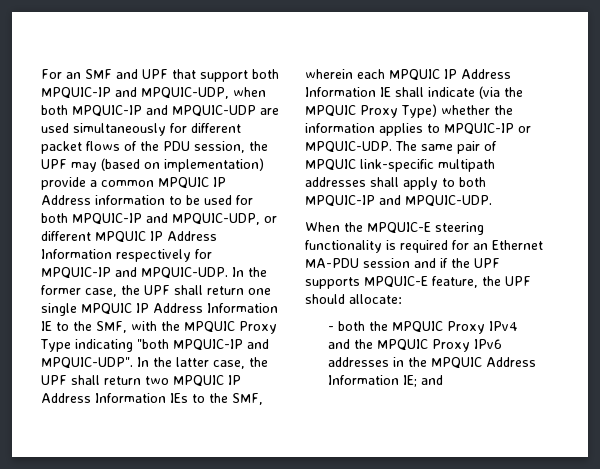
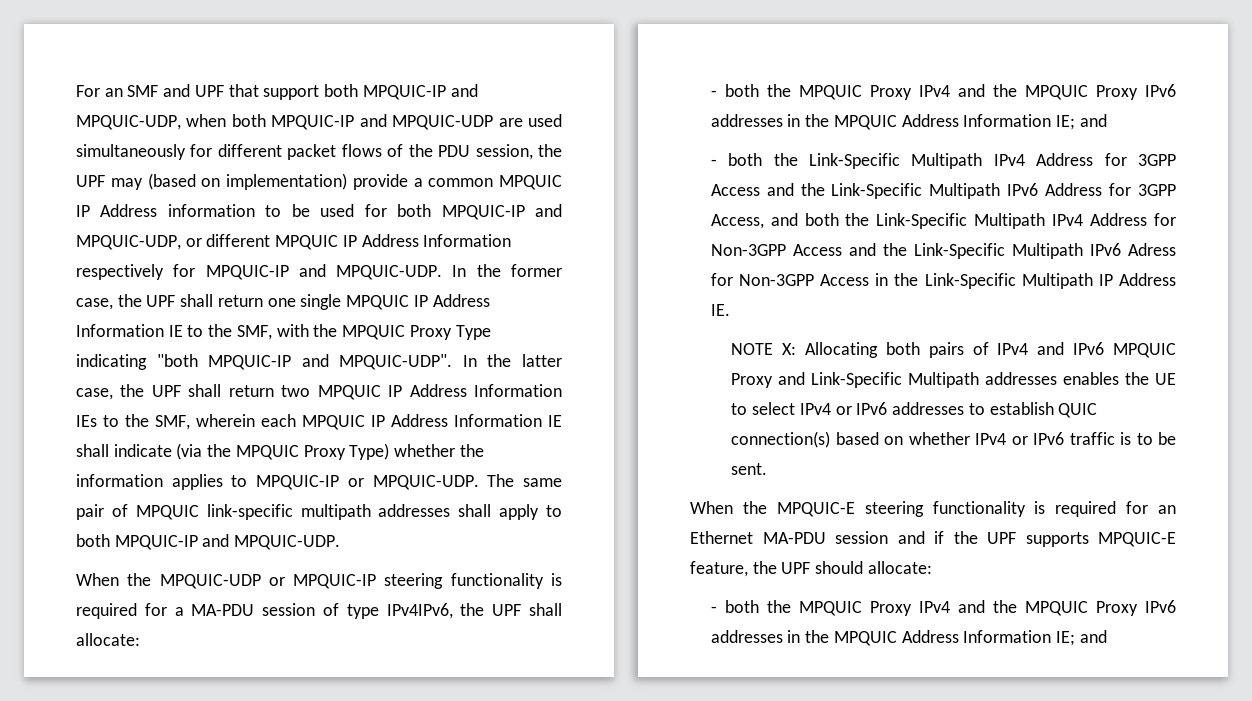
(492, 201) none -> [76,573,562,589] [76,603,562,619] [76,633,140,646] [710,84,1176,100] [710,114,1107,130] [710,153,1176,169] [710,183,1176,199] [710,213,1176,229] [710,243,1176,259] [710,273,1176,289] [710,304,730,316] [731,342,1176,358] [731,372,1176,388] [731,402,1098,418] [731,431,1176,448] [731,463,768,475] // When the MPQUIC-UDP or MPQUIC-IP steering functionality is required for a MA-PDU session of type IPv4IPv6, the UPF shall allocate: // - both the MPQUIC Proxy IPv4 and the MPQUIC Proxy IPv6 addresses in the MPQUIC Address Information IE; and // - both the Link-Specific Multipath IPv4 Address for 3GPP Access and the Link-Specific Multipath IPv6 Address for 3GPP Access, and both the Link-Specific Multipath IPv4 Address for Non-3GPP Access and the Link-Specific Multipath IPv6 Adress for Non-3GPP Access in the Link-Specific Multipath IP Address IE. // NOTE X: Allocating both pairs of IPv4 and IPv6 MPQUIC Proxy and Link-Specific Multipath addresses enables the UE to select IPv4 or IPv6 addresses to establish QUIC connection(s) based on whether IPv4 or IPv6 traffic is to be sent.

